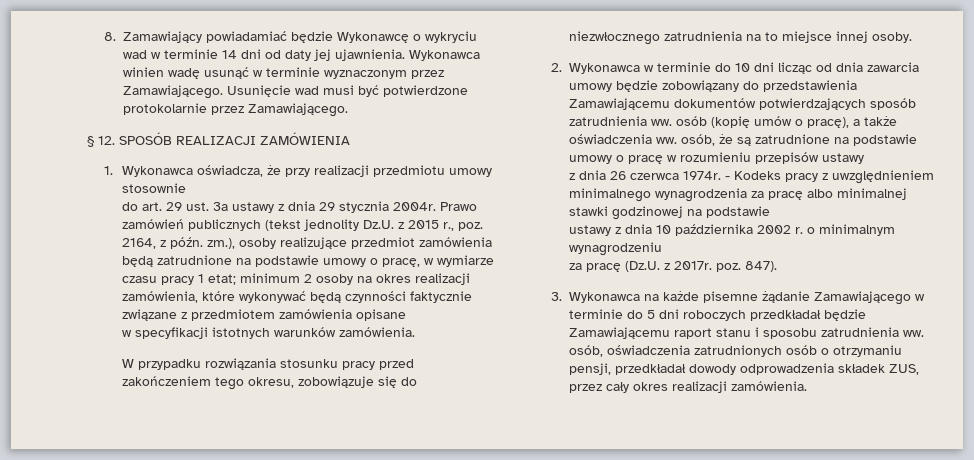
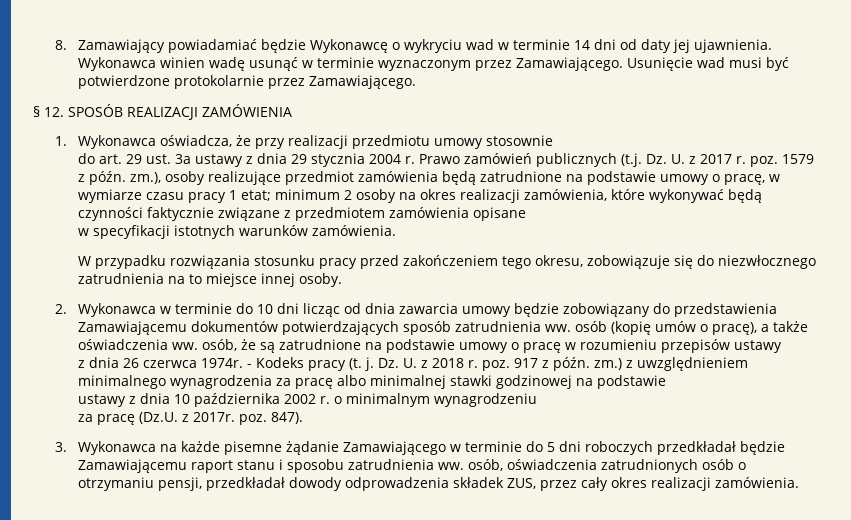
[392,202,436,211] 2004r. -> [368,154,415,164] 2004 r.
[264,219,483,231] [121,238,156,249] (tekst jednolity Dz.U. z 2015 r., poz. 2164, -> [620,153,814,167] (t.j. Dz. U. z 2017 r. poz. 1579
(818, 177) none -> [348,357,622,371] (t. j. Dz. U. z 2018 r. poz. 917 z późn. zm.)

